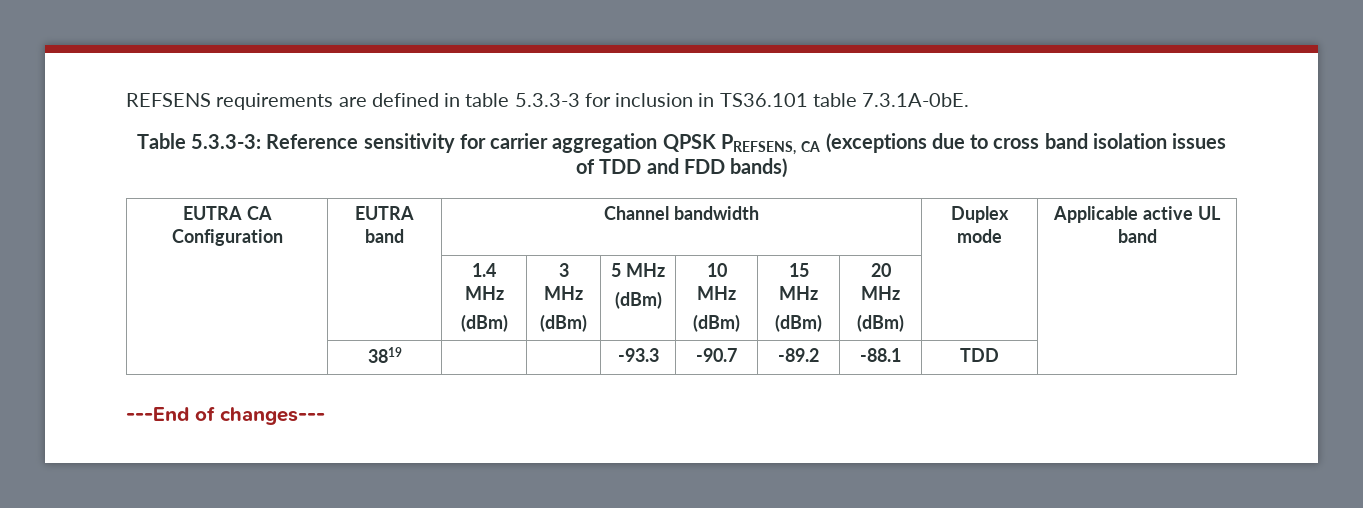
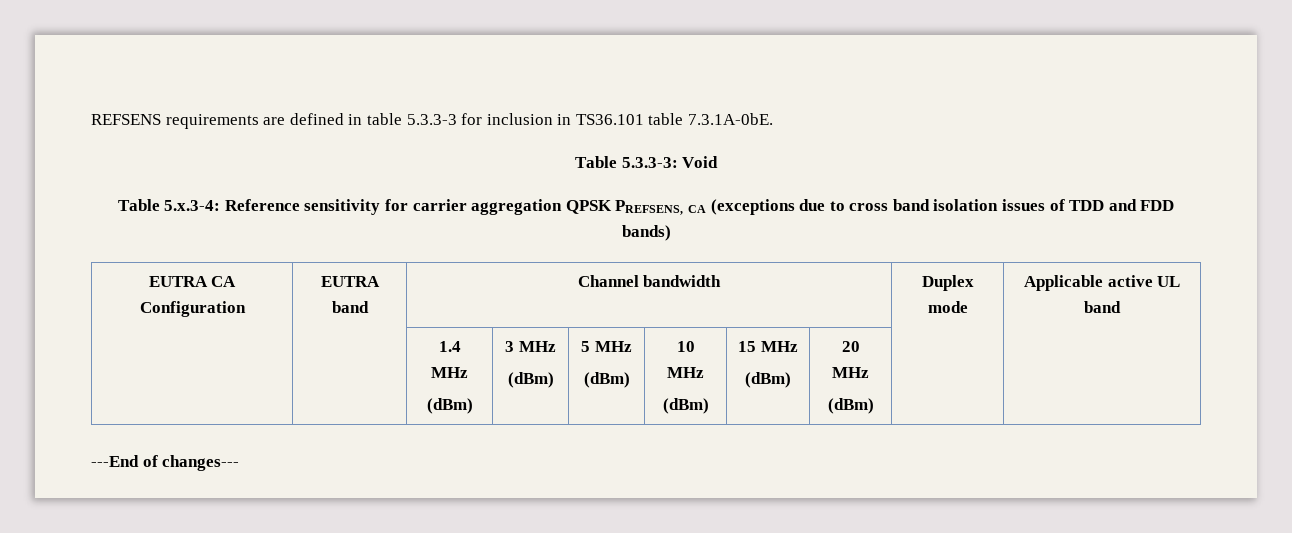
(262, 141) none -> [682,156,719,168] [117,199,221,211] Void // Table 5.x.3-4:
[367,347,402,363] [617,348,659,362] [696,348,737,362] [778,348,819,362] [860,348,901,362] [960,348,999,362] // | 3819 | | | -93.3 | -90.7 | -89.2 | -88.1 | TDD | -> (874, 406) none

